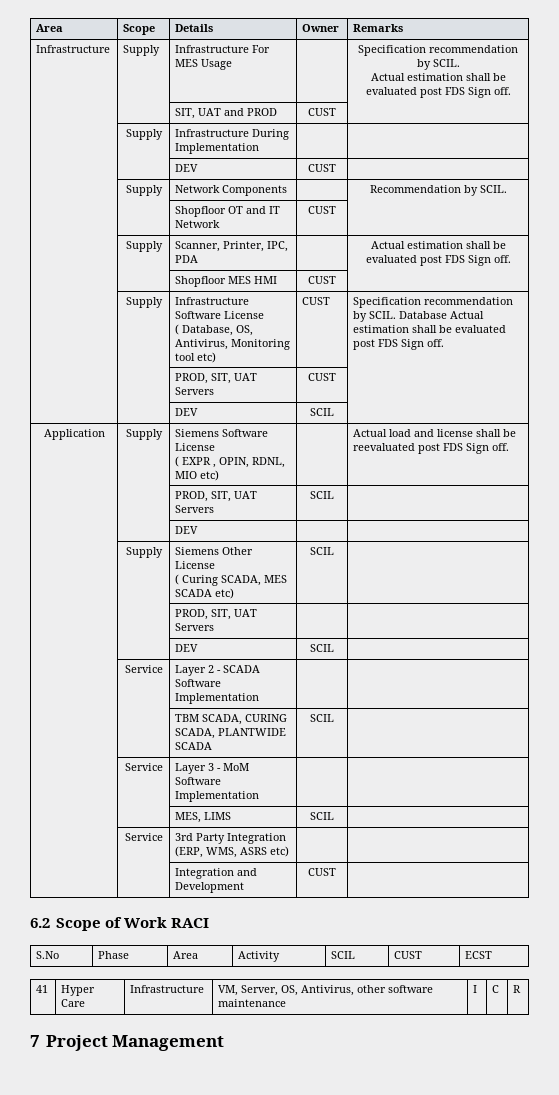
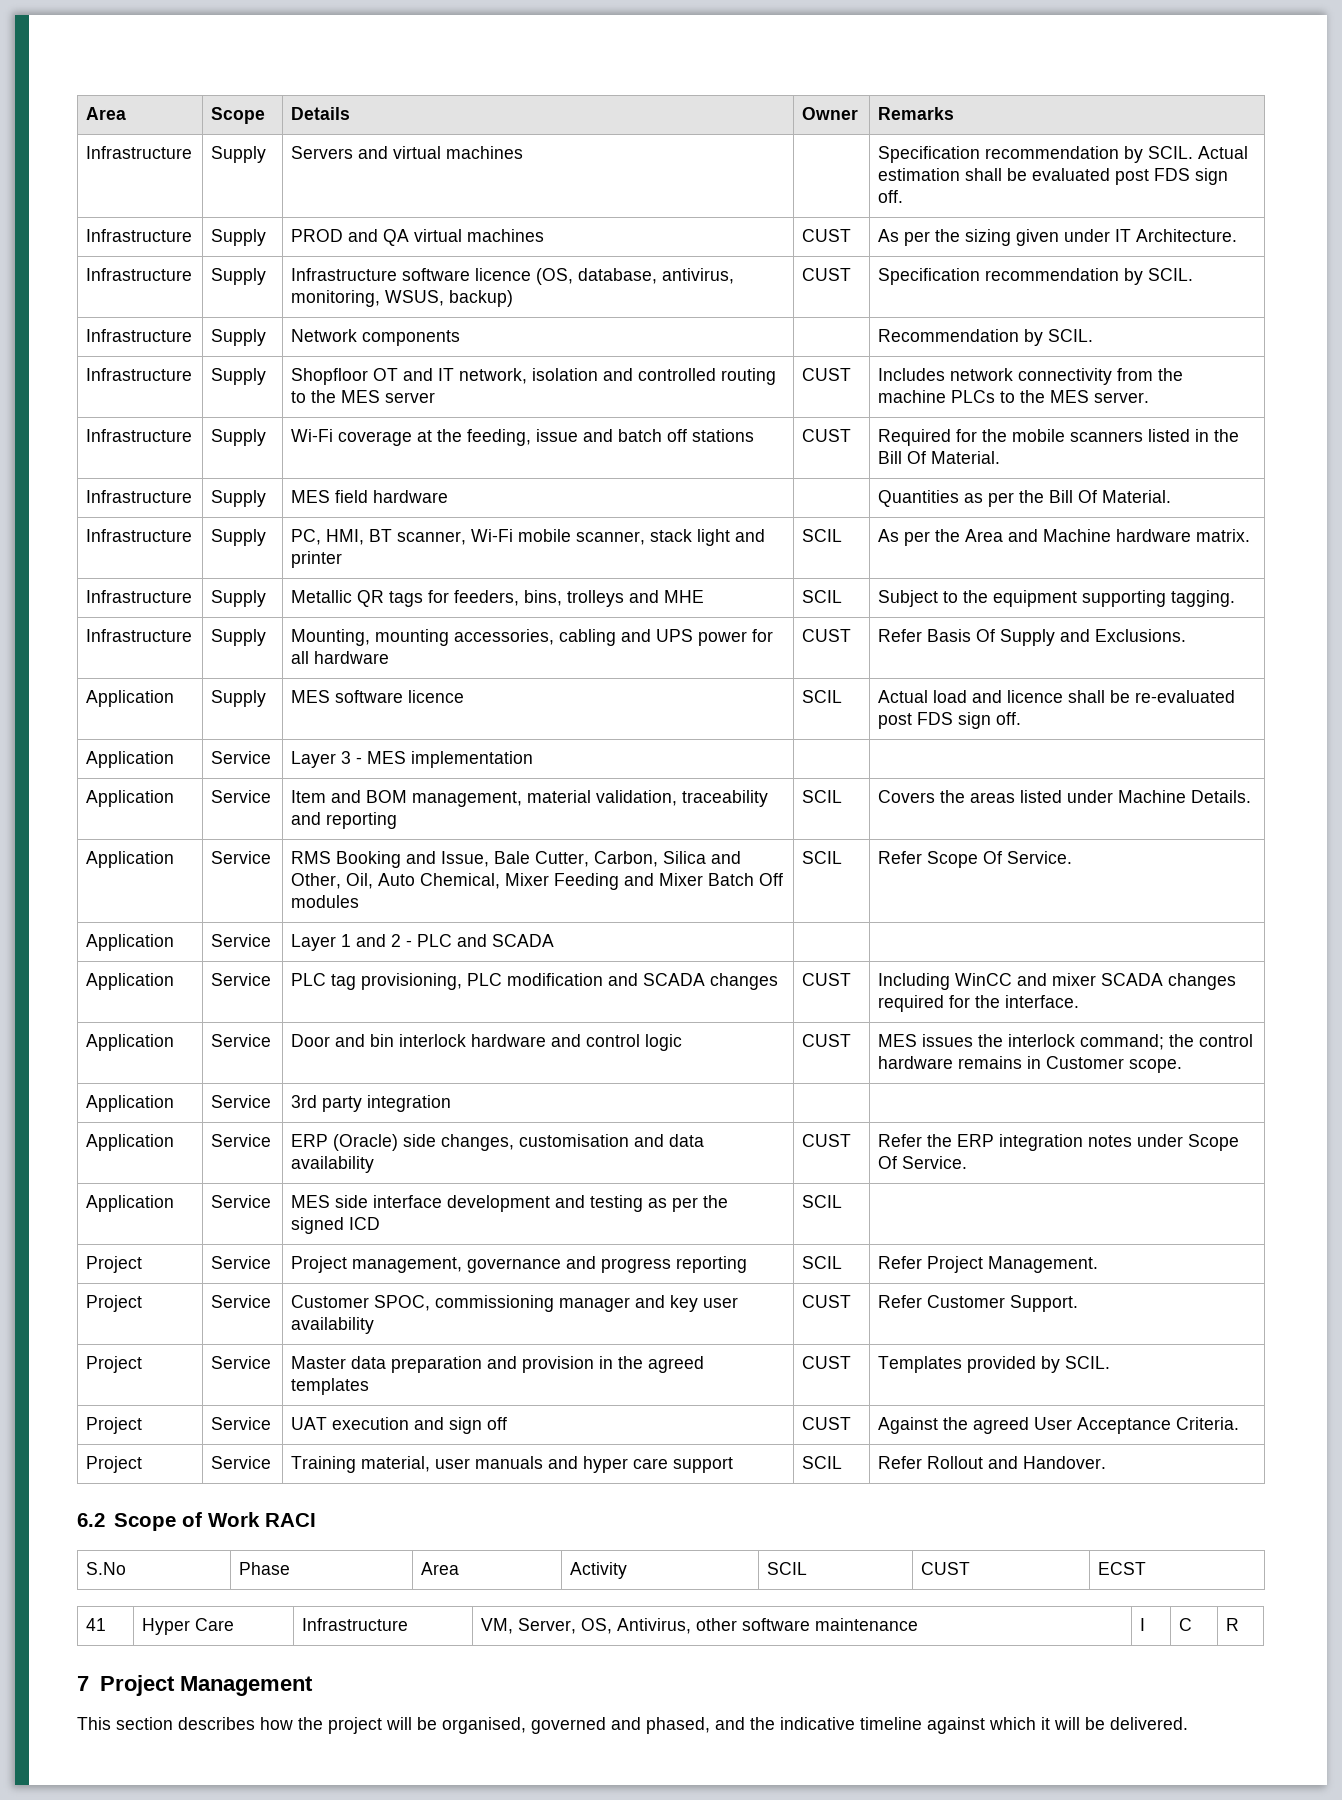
[175,45,271,53] [175,59,233,70] [358,45,518,56] [416,59,460,70] [370,73,506,81] [365,87,511,98] [175,108,278,119] [308,108,336,116] [125,129,163,140] [175,129,290,140] [175,143,260,154] [175,164,199,172] [308,164,336,172] [125,185,163,196] [175,185,288,196] [369,185,507,196] [175,206,281,217] [175,220,221,228] [308,206,336,214] [125,241,163,252] [175,241,289,252] [175,255,199,263] [370,241,506,249] [365,255,511,266] [175,276,278,287] [308,276,336,284] [125,297,163,308] [175,297,250,305] [175,311,265,319] [175,324,254,336] [175,339,291,350] [175,352,217,363] Infrastructure For MES Usage | | Specification recommendation by SCIL. // Actual estimation shall be evaluated post FDS Sign off. // | | SIT, UAT and PROD | CUST | // | Supply | Infrastructure During Implementation | | // | | DEV | CUST | // | Supply | Network Components | | Recommendation by SCIL. // | | Shopfloor OT and IT Network | CUST | // | Supply | Scanner, Printer, IPC, PDA | | Actual estimation shall be evaluated post FDS Sign off. // | | Shopfloor MES HMI | CUST | // | Supply | Infrastructure Software License // ( Database, OS, Antivirus, Monitoring tool etc) -> [291,146,524,159] [878,146,1249,163] [878,168,1229,185] [878,190,904,203] [86,229,193,242] [211,229,267,246] [291,229,545,246] [802,229,852,242] [878,229,1238,246] [86,268,193,281] [211,268,267,285] [291,268,735,285] [291,290,514,307] Servers and virtual machines | | Specification recommendation by SCIL. Actual estimation shall be evaluated post FDS sign off. // Infrastructure | Supply | PROD and QA virtual machines | CUST | As per the sizing given under IT Architecture. // Infrastructure | Supply | Infrastructure software licence (OS, database, antivirus, monitoring, WSUS, backup)
[399,311,485,319] [353,325,507,333] [353,339,445,350] [175,373,258,384] [175,387,215,395] [308,373,336,381] [175,408,199,416] [310,408,334,416] [43,429,105,440] [125,429,163,440] [175,429,269,437] [175,443,216,451] [175,456,286,468] [175,470,220,481] Database Actual estimation shall be evaluated post FDS Sign off. // | | PROD, SIT, UAT Servers | CUST | // | | DEV | SCIL | // Application | Supply | Siemens Software License // ( EXPR , OPIN, RDNL, MIO etc) | -> [86,329,193,342] [211,329,267,346] [291,329,461,346] [878,329,1094,346] [86,368,193,381] [211,368,267,385] [291,368,777,385] [291,390,436,403] [802,368,852,381] [878,368,1184,385] [878,390,1150,403] [86,429,193,442] [211,429,267,446] [291,429,755,446] [802,429,852,442] [878,429,1240,446] [878,451,1001,464] [86,490,193,503] [211,490,267,507] [291,490,449,503] [878,490,1172,507] [86,529,193,542] [211,529,267,546] [291,529,766,546] [291,551,343,568] [802,529,843,542] [878,529,1251,546] [86,590,193,603] [211,590,267,607] [291,590,705,607] [802,590,843,603] [878,590,1236,607] [86,629,193,642] [211,629,267,646] [291,629,774,646] [291,651,390,664] [802,629,852,642] [878,629,1187,646] [86,690,175,707] [211,690,267,707] [291,690,465,703] [802,690,843,703] // Infrastructure | Supply | Network components | | Recommendation by SCIL. // Infrastructure | Supply | Shopfloor OT and IT network, isolation and controlled routing to the MES server | CUST | Includes network connectivity from the machine PLCs to the MES server. // Infrastructure | Supply | Wi-Fi coverage at the feeding, issue and batch off stations | CUST | Required for the mobile scanners listed in the Bill Of Material. // Infrastructure | Supply | MES field hardware | | Quantities as per the Bill Of Material. // Infrastructure | Supply | PC, HMI, BT scanner, Wi-Fi mobile scanner, stack light and printer | SCIL | As per the Area and Machine hardware matrix. // Infrastructure | Supply | Metallic QR tags for feeders, bins, trolleys and MHE | SCIL | Subject to the equipment supporting tagging. // Infrastructure | Supply | Mounting, mounting accessories, cabling and UPS power for all hardware | CUST | Refer Basis Of Supply and Exclusions. // Application | Supply | MES software licence | SCIL
[437,429,517,437] [353,443,510,454] [175,491,258,502] [175,505,215,513] [310,491,334,499] [175,526,199,534] [125,547,163,558] [175,547,254,555] [175,561,216,569] [175,574,288,586] [175,588,235,599] [310,547,334,555] [175,609,258,620] [175,623,215,631] [175,644,199,652] [310,644,334,652] [124,665,163,673] [175,665,261,676] [175,679,222,687] [175,693,260,704] [175,714,288,725] [175,728,287,739] [175,742,213,750] [310,714,334,722] [124,763,163,771] [175,763,250,774] [175,777,222,785] [175,791,260,802] [175,812,232,823] [310,812,334,820] [124,833,163,841] [175,833,287,844] [175,846,290,858] [175,868,258,879] [175,882,245,893] [308,868,336,876] license shall be reevaluated post FDS Sign off. // | | PROD, SIT, UAT Servers | SCIL | // | | DEV | | // | Supply | Siemens Other License // ( Curing SCADA, MES SCADA etc) | SCIL | // | | PROD, SIT, UAT Servers | | // | | DEV | SCIL | // | Service | Layer 2 - SCADA Software Implementation | | // | | TBM SCADA, CURING SCADA, PLANTWIDE SCADA | SCIL | // | Service | Layer 3 - MoM Software Implementation | | // | | MES, LIMS | SCIL | // | Service | 3rd Party Integration (ERP, WMS, ASRS etc) | | // | | Integration and Development | CUST | -> [1007,690,1236,703] [878,712,1022,729] [86,751,175,768] [211,751,272,764] [291,751,534,768] [86,790,175,807] [211,790,272,803] [291,790,769,807] [291,812,398,829] [802,790,843,803] [878,790,1252,803] [86,851,175,868] [211,851,272,864] [291,851,742,868] [291,873,784,890] [291,895,360,908] [802,851,843,864] [878,851,1073,868] [86,934,175,951] [211,934,272,947] [291,934,555,951] [86,973,175,990] [211,973,272,986] [291,973,779,990] [802,973,852,986] [878,973,1237,990] [878,995,1080,1012] [86,1034,175,1051] [211,1034,272,1047] [291,1034,683,1051] [802,1034,852,1047] [878,1034,1254,1050] [878,1056,1183,1073] [86,1095,175,1112] [211,1095,272,1108] [291,1095,452,1112] [86,1134,175,1151] [211,1134,272,1147] [291,1134,705,1151] [291,1156,375,1173] [802,1134,852,1147] [878,1134,1240,1151] [878,1156,968,1169] [86,1195,175,1212] [211,1195,272,1208] [291,1195,729,1212] [291,1217,381,1234] [802,1195,843,1208] [86,1256,143,1273] [211,1256,272,1269] [291,1256,748,1273] [802,1256,843,1269] [878,1256,1099,1273] [86,1295,143,1312] [211,1295,272,1308] [291,1295,739,1312] [291,1317,375,1334] [802,1295,852,1308] [878,1295,1079,1312] [86,1356,143,1373] [211,1356,272,1369] [291,1356,705,1373] [291,1378,370,1395] [802,1356,852,1369] [878,1356,1111,1373] [86,1417,143,1434] [211,1417,272,1430] [291,1417,508,1434] [802,1417,852,1430] [878,1417,1240,1434] [86,1456,143,1473] [211,1456,272,1469] [291,1456,734,1473] [802,1456,843,1469] [878,1456,1107,1469] licence shall be re-evaluated post FDS sign off. // Application | Service | Layer 3 - MES implementation | | // Application | Service | Item and BOM management, material validation, traceability and reporting | SCIL | Covers the areas listed under Machine Details. // Application | Service | RMS Booking and Issue, Bale Cutter, Carbon, Silica and Other, Oil, Auto Chemical, Mixer Feeding and Mixer Batch Off modules | SCIL | Refer Scope Of Service. // Application | Service | Layer 1 and 2 - PLC and SCADA | | // Application | Service | PLC tag provisioning, PLC modification and SCADA changes | CUST | Including WinCC and mixer SCADA changes required for the interface. // Application | Service | Door and bin interlock hardware and control logic | CUST | MES issues the interlock command; the control hardware remains in Customer scope. // Application | Service | 3rd party integration | | // Application | Service | ERP (Oracle) side changes, customisation and data availability | CUST | Refer the ERP integration notes under Scope Of Service. // Application | Service | MES side interface development and testing as per the signed ICD | SCIL | // Project | Service | Project management, governance and progress reporting | SCIL | Refer Project Management. // Project | Service | Customer SPOC, commissioning manager and key user availability | CUST | Refer Customer Support. // Project | Service | Master data preparation and provision in the agreed templates | CUST | Templates provided by SCIL. // Project | Service | UAT execution and sign off | CUST | Against the agreed User Acceptance Criteria. // Project | Service | Training material, user manuals and hyper care support | SCIL | Refer Rollout and Handover.
(225, 1043) none -> [77,1717,1188,1734] // This section describes how the project will be organised, governed and phased, and the indicative timeline against which it will be delivered.

